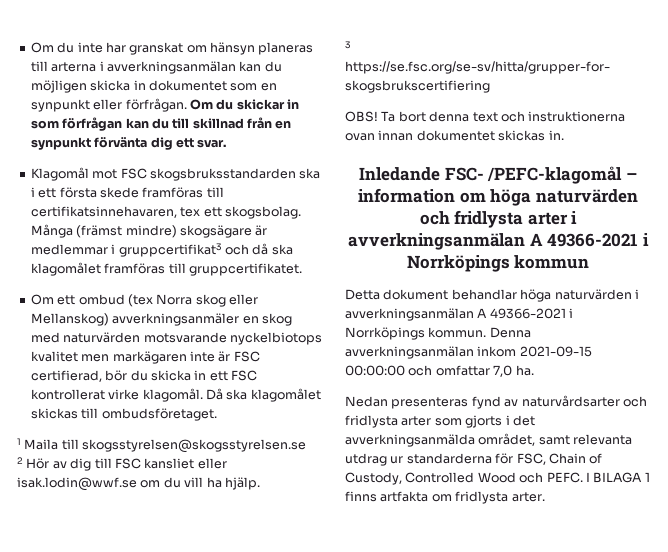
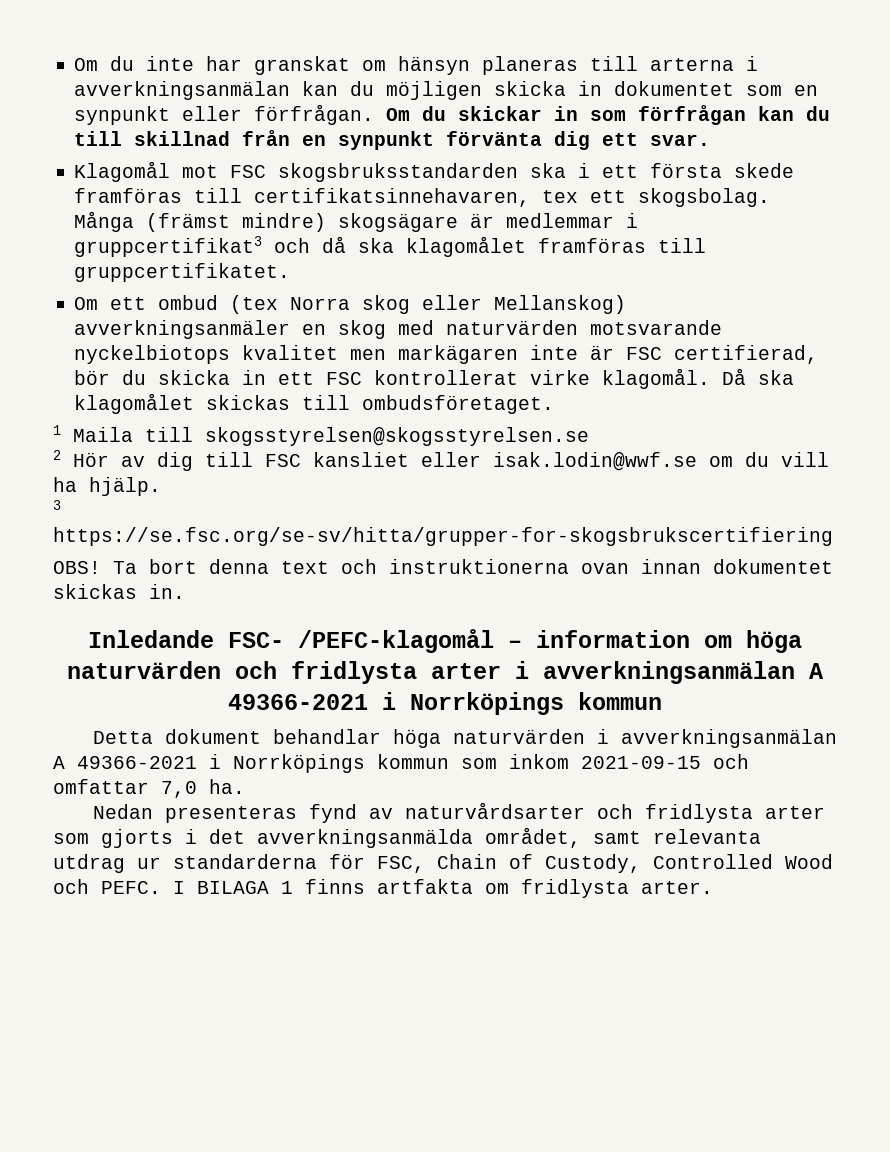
[428,327,531,338] [345,346,474,359] kommun. Denna avverkningsanmälan -> [377,754,497,769] kommun som
[345,365,405,376] 00:00:00 -> (701, 762) none

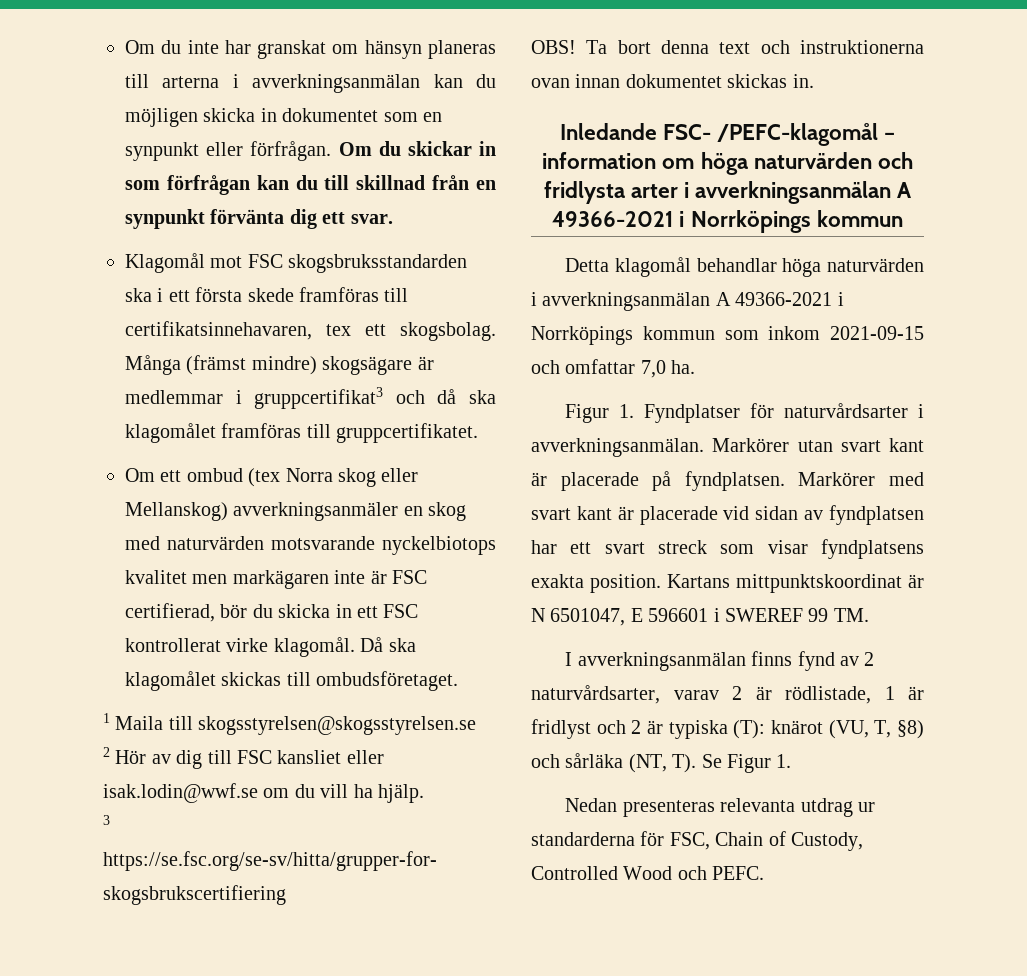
[164,729,261,744] dokument -> [615,257,692,277] klagomål
[92,802,825,823] [53,827,641,848] Nedan presenteras fynd av naturvårdsarter och fridlysta arter som gjorts i det avverkningsanmälda området, samt -> [565,403,924,423] [531,438,924,457] [531,471,924,491] [531,505,924,525] [531,539,924,559] [531,574,924,593] [531,608,869,626] [565,651,875,671] [531,685,924,704] [531,719,924,739] [531,753,792,773] [565,798,715,817] Figur 1. Fyndplatser för naturvårdsarter i avverkningsanmälan. Markörer utan svart kant är placerade på fyndplatsen. Markörer med svart kant är placerade vid sidan av fyndplatsen har ett svart streck som visar fyndplatsens exakta position. Kartans mittpunktskoordinat är N 6501047, E 596601 i SWEREF 99 TM. // I avverkningsanmälan finns fynd av 2 naturvårdsarter, varav 2 är rödlistade, 1 är fridlyst och 2 är typiska (T): knärot (VU, T, §8) och sårläka (NT, T). Se Figur 1. // Nedan presenteras
[173,879,713,898] I BILAGA 1 finns artfakta om fridlysta arter. -> (765, 873) none

